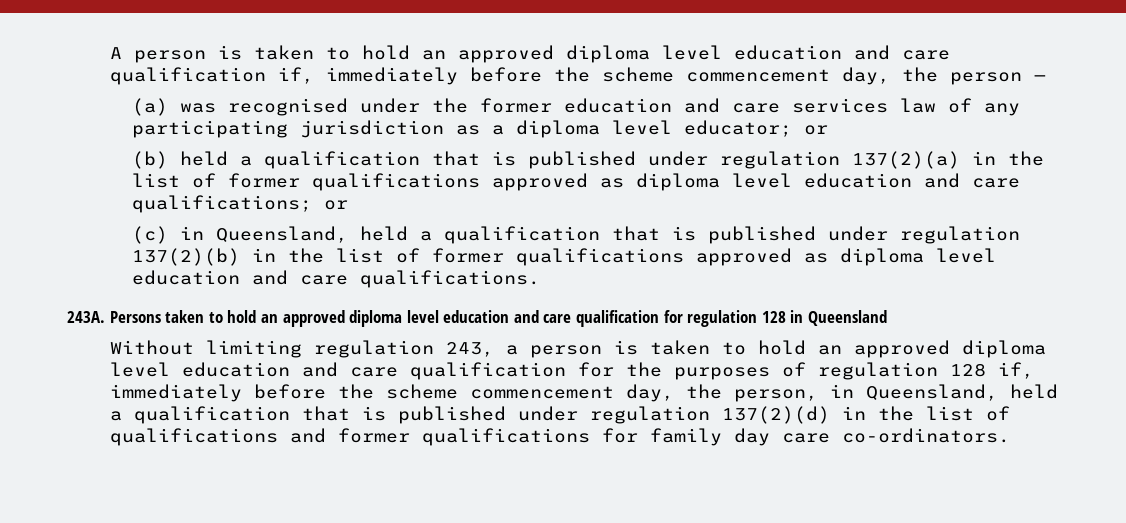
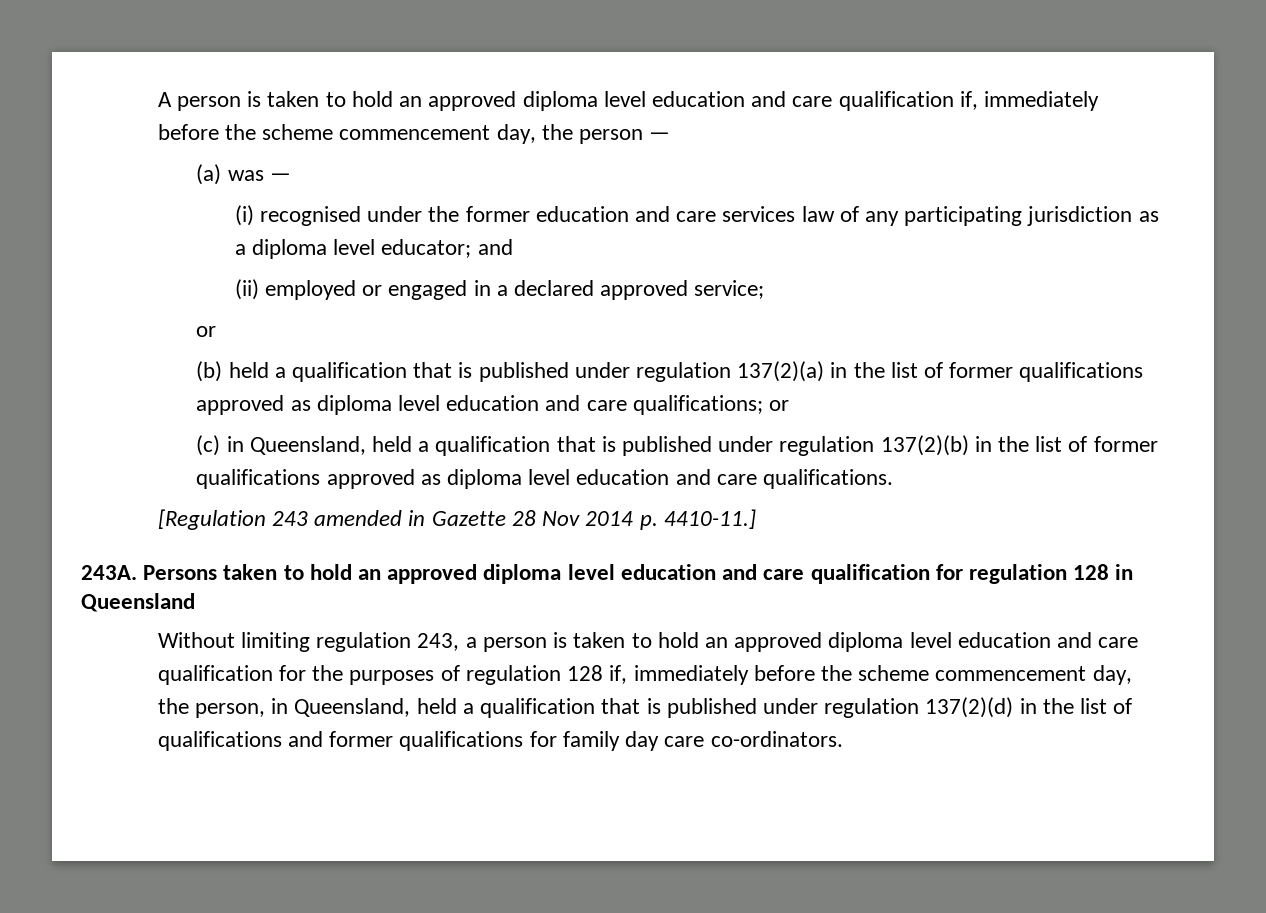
(216, 108) none -> [269,173,291,181] [234,205,254,226] — // (i)
(792, 128) none -> [477,239,513,255] [234,279,765,300] and // (ii) employed or engaged in a declared approved service; //
(540, 279) none -> [157,509,756,530] // [Regulation 243 amended in Gazette 28 Nov 2014 p. 4410-11.]

